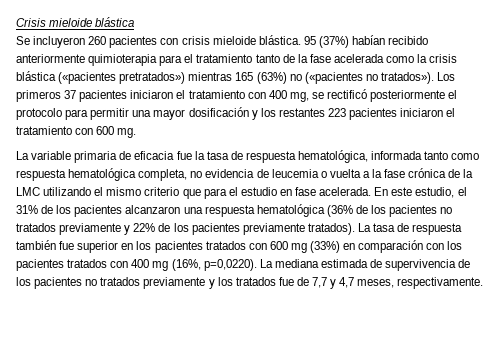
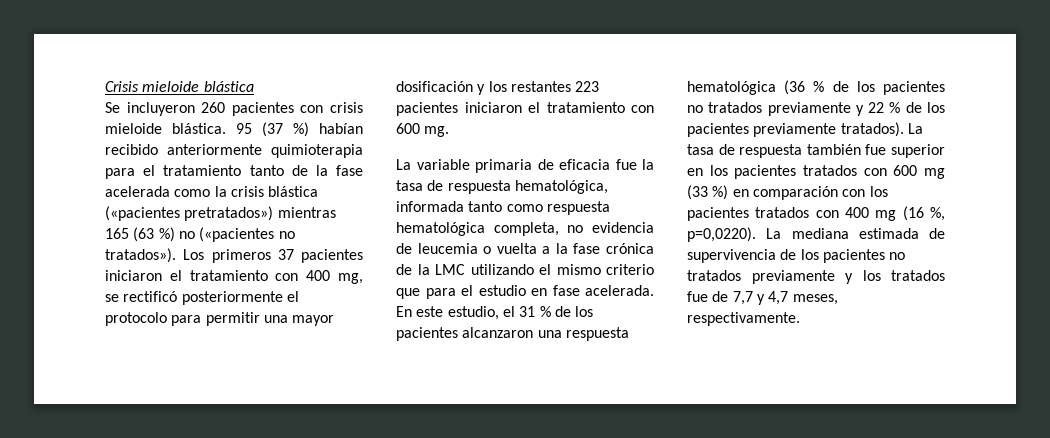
[318,36,349,48] (37%) -> [262,122,309,137] (37 %)
[256,72,287,84] (63%) -> [133,227,175,242] (63 %)
[16,205,38,214] 31% -> [519,306,551,317] 31 %
[326,205,453,217] [16,223,156,235] (36% de los pacientes no tratados previamente y 22% -> [784,80,945,95] [687,102,901,116] (36 % de los pacientes no tratados previamente y 22 %
[310,241,341,253] (33%) -> [687,185,729,200] (33 %)
[171,259,201,271] (16%, -> [902,206,945,221] (16 %,

